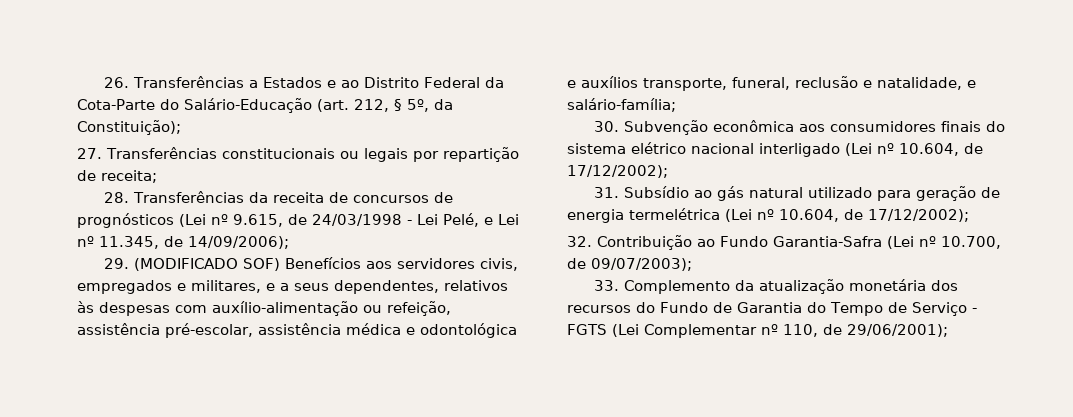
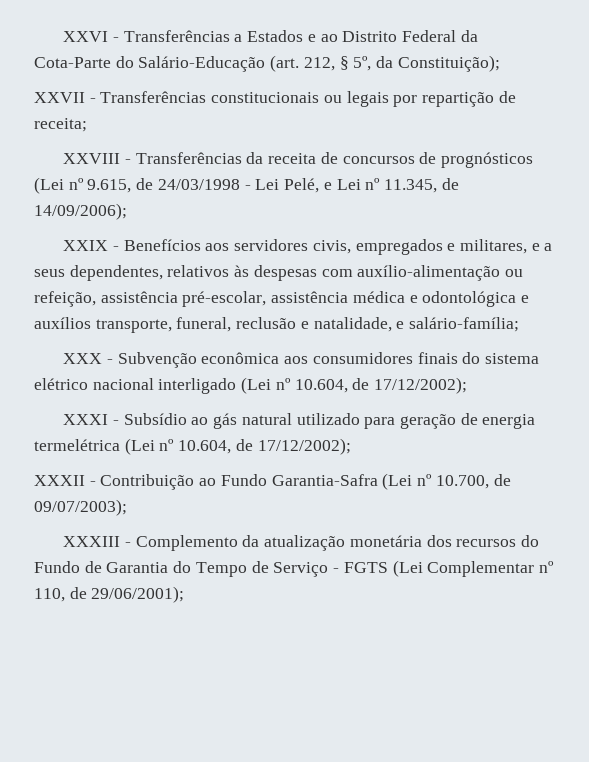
[103,77,129,88] 26. -> [63,31,119,42] XXVI -
[77,148,102,159] 27. -> [34,92,96,103] XXVII -
[103,192,129,203] 28. -> [63,153,131,164] XXVIII -
[103,258,280,271] 29. (MODIFICADO SOF) -> [63,240,119,251] XXIX -
[593,121,619,132] 30. -> [63,353,113,364] XXX -
[593,187,619,198] 31. -> [63,414,119,425] XXXI -
[567,236,592,247] 32. -> [34,475,96,486] XXXII -
[593,280,619,291] 33. -> [63,536,131,547] XXXIII -

